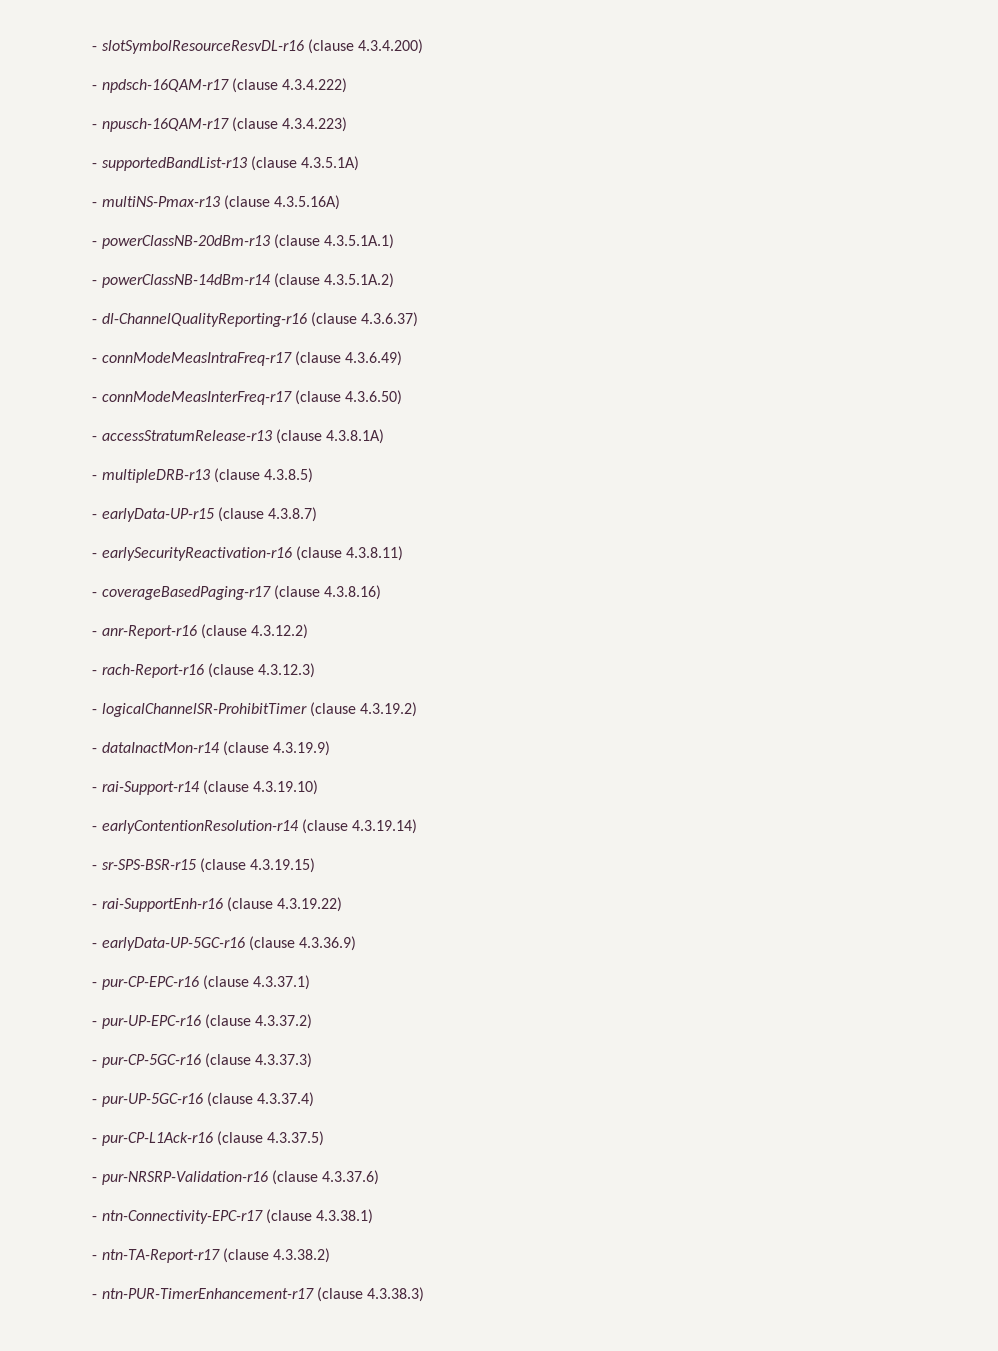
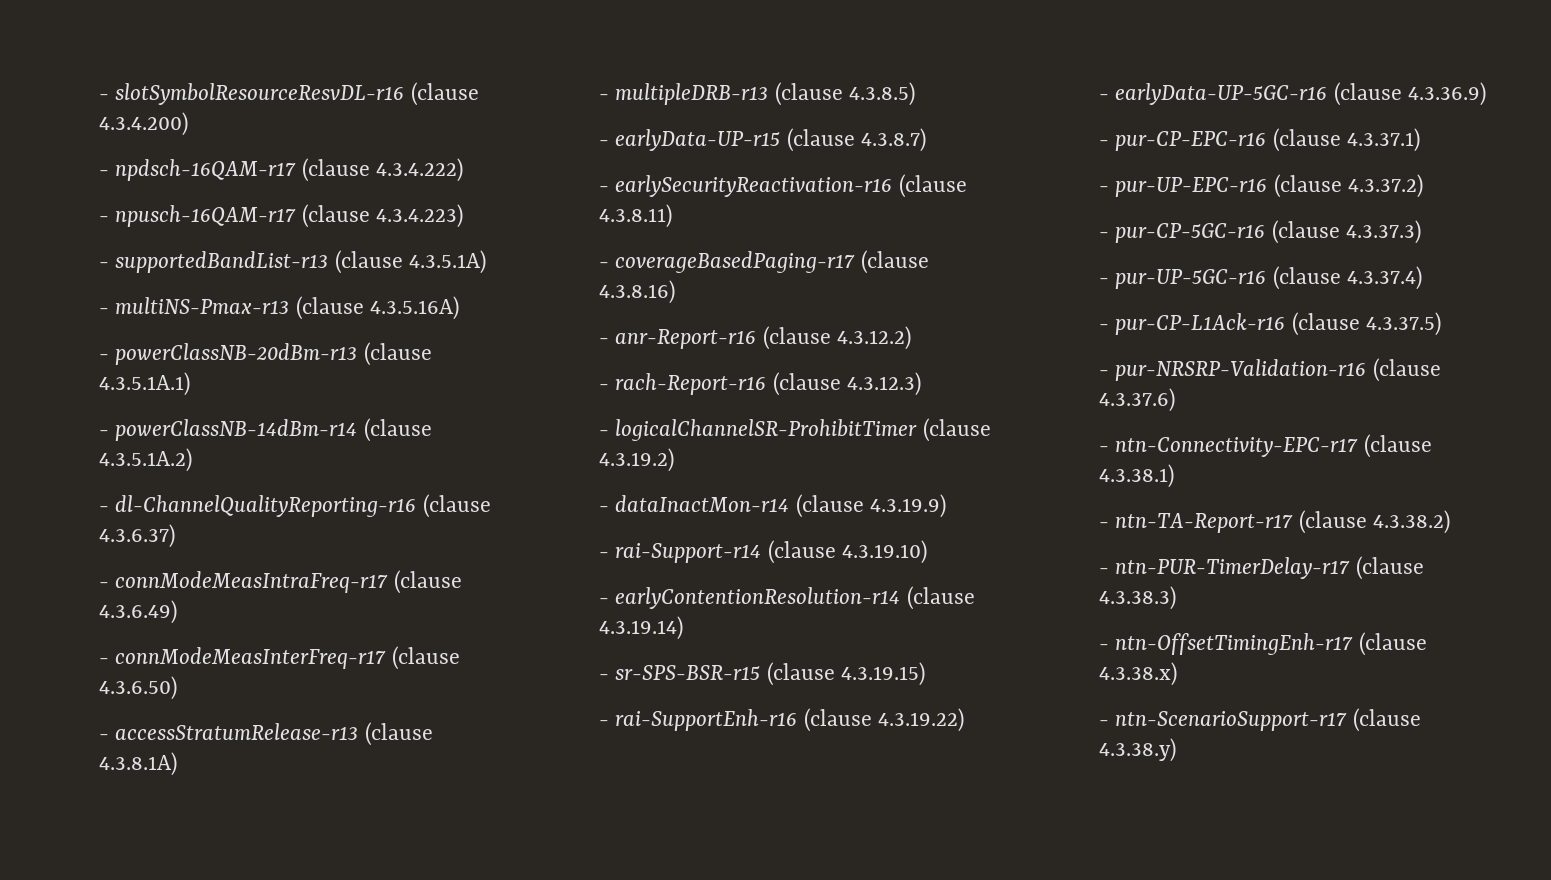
[101,1288,314,1299] ntn-PUR-TimerEnhancement-r17 -> [1115,557,1351,579] ntn-PUR-TimerDelay-r17
(425, 1294) none -> [1098,632,1427,656] [1098,662,1177,686] [1098,708,1421,732] [1098,738,1176,762] // - ntn-OffsetTimingEnh-r17 (clause 4.3.38.x) // - ntn-ScenarioSupport-r17 (clause 4.3.38.y)

